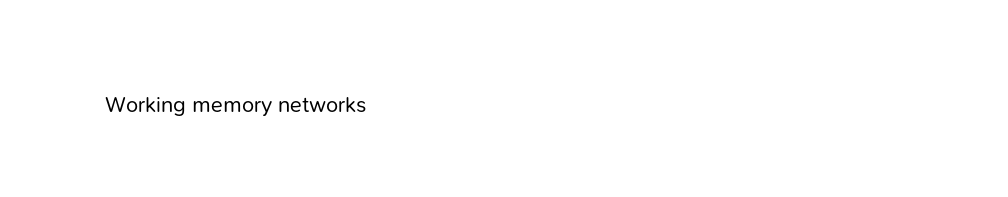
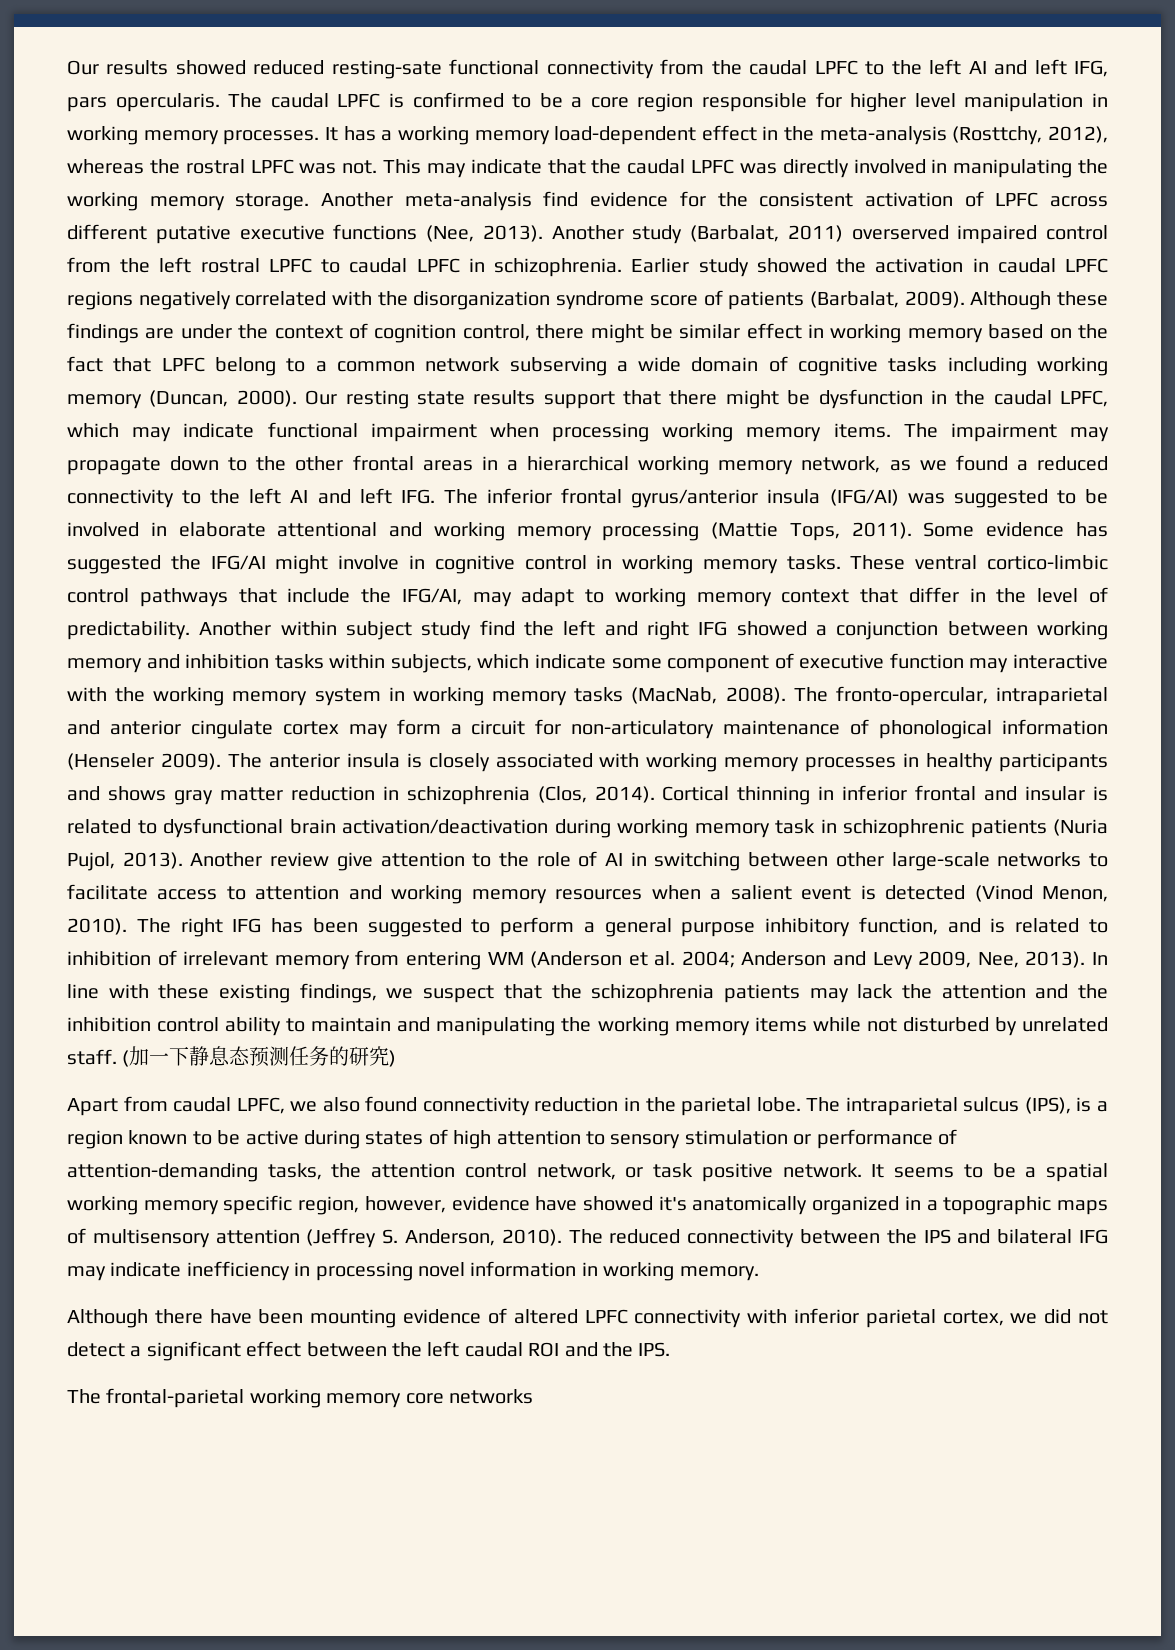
[105,96,272,117] Working memory -> [67,59,1109,79] [67,92,1108,112] [67,125,1108,145] [67,159,1109,178] [67,191,1109,211] [67,224,1108,244] [67,257,1109,277] [67,290,1109,310] [67,323,1109,343] [67,356,1108,376] [67,389,1108,409] [67,422,1109,442] [67,455,1108,475] [67,488,1108,508] [67,522,1108,541] [67,555,1109,574] [67,587,1108,607] [67,620,1109,640] [67,653,1108,673] [67,686,1108,706] [67,719,1108,739] [67,753,1108,772] [67,785,1108,805] [67,818,1108,838] [67,851,1109,871] [67,884,1108,904] [67,917,1108,937] [67,950,1109,970] [67,983,1108,1003] [67,1017,1109,1036] [67,1046,397,1067] [67,1096,1108,1116] [67,1129,957,1149] [67,1163,1109,1182] [67,1195,1108,1215] [67,1228,1108,1248] [67,1261,759,1281] [67,1308,1108,1328] [67,1341,671,1361] [67,1388,444,1408] Our results showed reduced resting-sate functional connectivity from the caudal LPFC to the left AI and left IFG, pars opercularis. The caudal LPFC is confirmed to be a core region responsible for higher level manipulation in working memory processes. It has a working memory load-dependent effect in the meta-analysis (Rosttchy, 2012), whereas the rostral LPFC was not. This may indicate that the caudal LPFC was directly involved in manipulating the working memory storage. Another meta-analysis find evidence for the consistent activation of LPFC across different putative executive functions (Nee, 2013). Another study (Barbalat, 2011) overserved impaired control from the left rostral LPFC to caudal LPFC in schizophrenia. Earlier study showed the activation in caudal LPFC regions negatively correlated with the disorganization syndrome score of patients (Barbalat, 2009). Although these findings are under the context of cognition control, there might be similar effect in working memory based on the fact that LPFC belong to a common network subserving a wide domain of cognitive tasks including working memory (Duncan, 2000). Our resting state results support that there might be dysfunction in the caudal LPFC, which may indicate functional impairment when processing working memory items. The impairment may propagate down to the other frontal areas in a hierarchical working memory network, as we found a reduced connectivity to the left AI and left IFG. The inferior frontal gyrus/anterior insula (IFG/AI) was suggested to be involved in elaborate attentional and working memory processing (Mattie Tops, 2011). Some evidence has suggested the IFG/AI might involve in cognitive control in working memory tasks. These ventral cortico-limbic control pathways that include the IFG/AI, may adapt to working memory context that differ in the level of predictability. Another within subject study find the left and right IFG showed a conjunction between working memory and inhibition tasks within subjects, which indicate some component of executive function may interactive with the working memory system in working memory tasks (MacNab, 2008). The fronto-opercular, intraparietal and anterior cingulate cortex may form a circuit for non-articulatory maintenance of phonological information (Henseler 2009). The anterior insula is closely associated with working memory processes in healthy participants and shows gray matter reduction in schizophrenia (Clos, 2014). Cortical thinning in inferior frontal and insular is related to dysfunctional brain activation/deactivation during working memory task in schizophrenic patients (Nuria Pujol, 2013). Another review give attention to the role of AI in switching between other large-scale networks to facilitate access to attention and working memory resources when a salient event is detected (Vinod Menon, 2010). The right IFG has been suggested to perform a general purpose inhibitory function, and is related to inhibition of irrelevant memory from entering WM (Anderson et al. 2004; Anderson and Levy 2009, Nee, 2013). In line with these existing findings, we suspect that the schizophrenia patients may lack the attention and the inhibition control ability to maintain and manipulating the working memory items while not disturbed by unrelated staff. (加一下静息态预测任务的研究) // Apart from caudal LPFC, we also found connectivity reduction in the parietal lobe. The intraparietal sulcus (IPS), is a region known to be active during states of high attention to sensory stimulation or performance of attention-demanding tasks, the attention control network, or task positive network. It seems to be a spatial working memory specific region, however, evidence have showed it's anatomically organized in a topographic maps of multisensory attention (Jeffrey S. Anderson, 2010). The reduced connectivity between the IPS and bilateral IFG may indicate inefficiency in processing novel information in working memory. // Although there have been mounting evidence of altered LPFC connectivity with inferior parietal cortex, we did not detect a significant effect between the left caudal ROI and the IPS. // The frontal-parietal working memory core

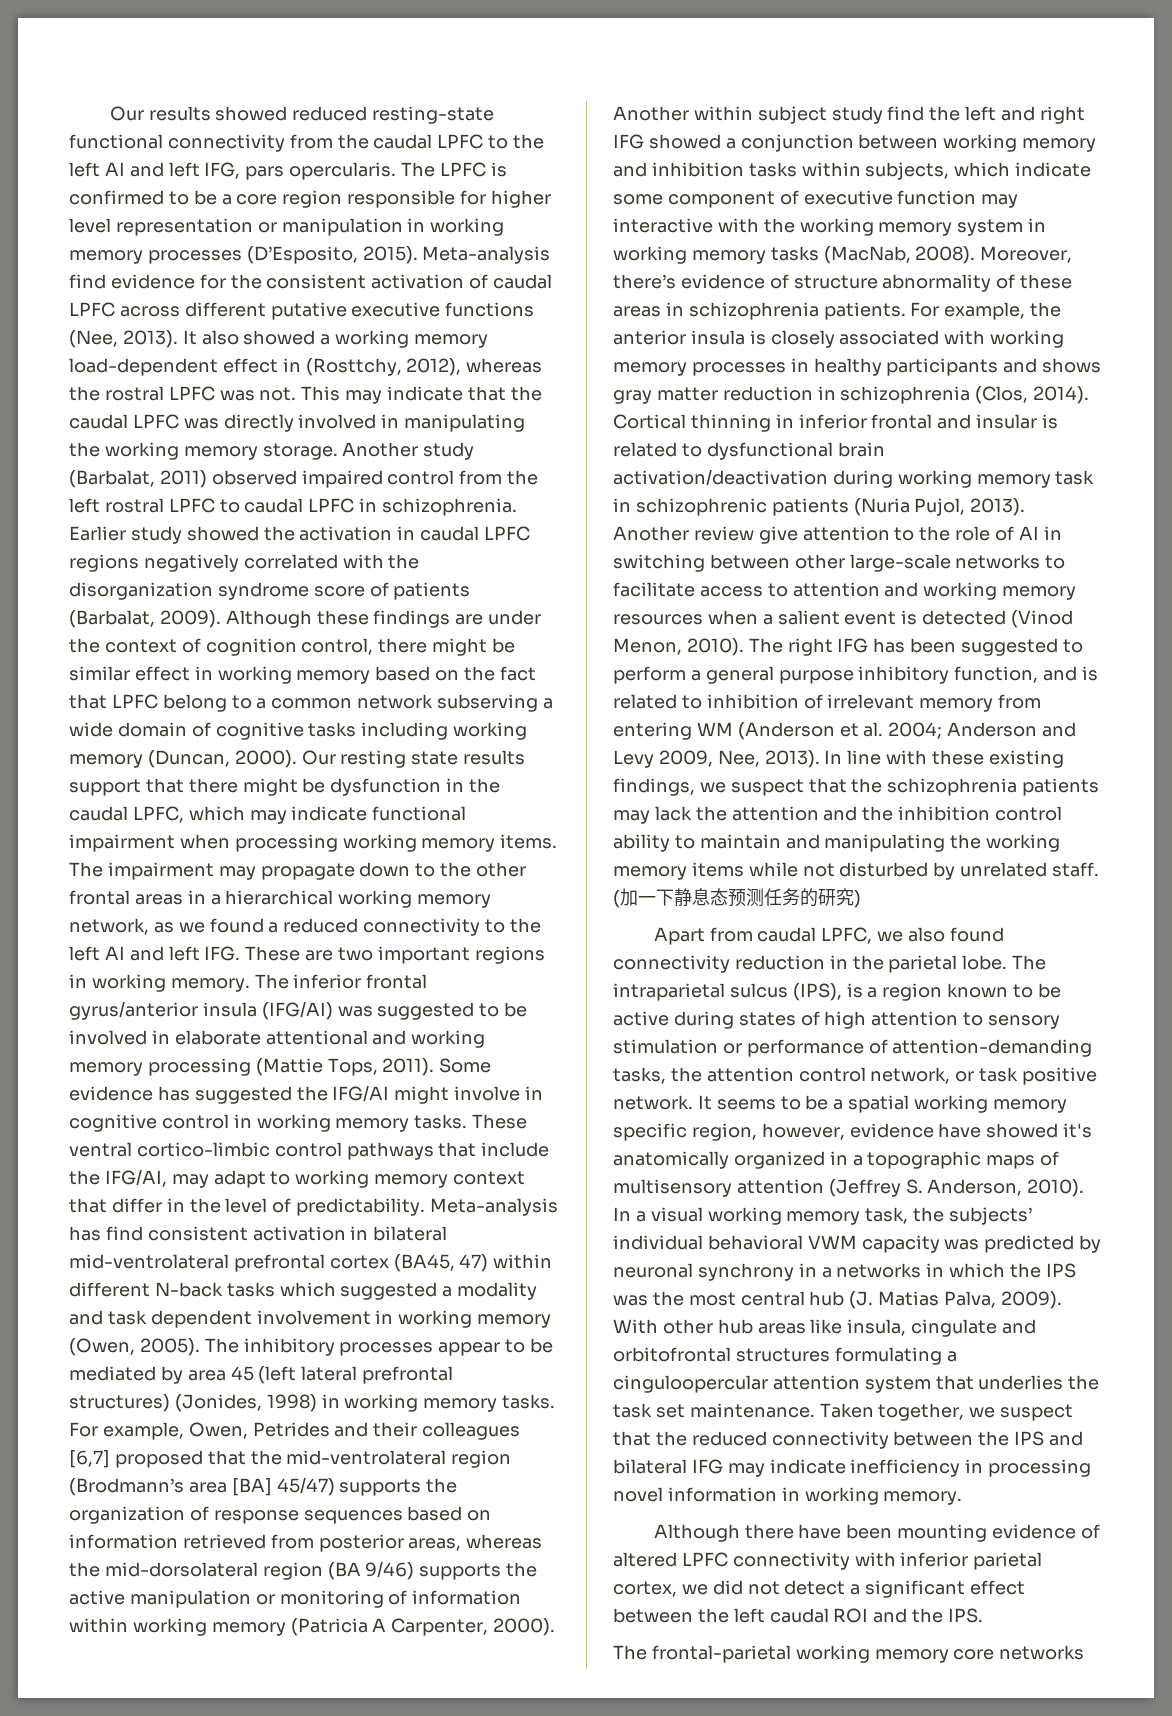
[331,60,442,79] resting-sate -> [372,106,495,124] resting-state
[270,93,329,108] caudal -> (436, 169) none
(956, 100) none -> [115,218,277,236] representation or
[223,126,376,145] processes. It has -> [147,246,551,264] [69,274,553,289] [69,302,535,320] [69,330,316,348] processes (D’Esposito, 2015). Meta-analysis find evidence for the consistent activation of caudal LPFC across different putative executive functions (Nee, 2013). It also showed
[784,126,947,145] the meta-analysis -> (301, 365) none
[404,191,1109,211] [67,224,624,244] meta-analysis find evidence for the consistent activation of LPFC across different putative executive functions (Nee, 2013). Another -> (419, 449) none
[851,225,949,240] overserved -> [211,470,297,485] observed
(435, 496) none -> [245,946,545,964] [69,974,250,992] These are two important regions in working memory.
(190, 630) none -> [430,1198,559,1216] [69,1226,448,1241] [69,1254,553,1272] [69,1282,538,1300] [69,1310,552,1328] [69,1338,554,1356] [69,1366,454,1384] [69,1394,556,1412] [69,1422,521,1440] [69,1450,512,1468] [69,1477,458,1496] [69,1506,492,1524] [69,1534,543,1552] [69,1561,538,1580] [69,1590,522,1608] [69,1618,556,1636] Meta-analysis has find consistent activation in bilateral mid-ventrolateral prefrontal cortex (BA45, 47) within different N-back tasks which suggested a modality and task dependent involvement in working memory (Owen, 2005). The inhibitory processes appear to be mediated by area 45 (left lateral prefrontal structures) (Jonides, 1998) in working memory tasks. For example, Owen, Petrides and their colleagues [6,7] proposed that the mid-ventrolateral region (Brodmann’s area [BA] 45/47) supports the organization of response sequences based on information retrieved from posterior areas, whereas the mid-dorsolateral region (BA 9/46) supports the active manipulation or monitoring of information within working memory (Patricia A Carpenter, 2000).
[793,686,1108,706] [67,719,1108,739] [67,753,262,770] The fronto-opercular, intraparietal and anterior cingulate cortex may form a circuit for non-articulatory maintenance of phonological information (Henseler 2009). The -> [980,246,1073,263] [613,274,1073,292] [613,302,1062,320] Moreover, there’s evidence of structure abnormality of these areas in schizophrenia patients. For example, the
[568,1229,603,1244] The -> [613,1207,1033,1225] [613,1235,1102,1253] [613,1263,1076,1281] [613,1291,1062,1309] [613,1319,1037,1337] [613,1347,957,1365] [613,1375,1100,1393] [613,1403,1074,1421] [613,1431,687,1446] In a visual working memory task, the subjects’ individual behavioral VWM capacity was predicted by neuronal synchrony in a networks in which the IPS was the most central hub (J. Matias Palva, 2009). With other hub areas like insula, cingulate and orbitofrontal structures formulating a cinguloopercular attention system that underlies the task set maintenance. Taken together, we suspect that the

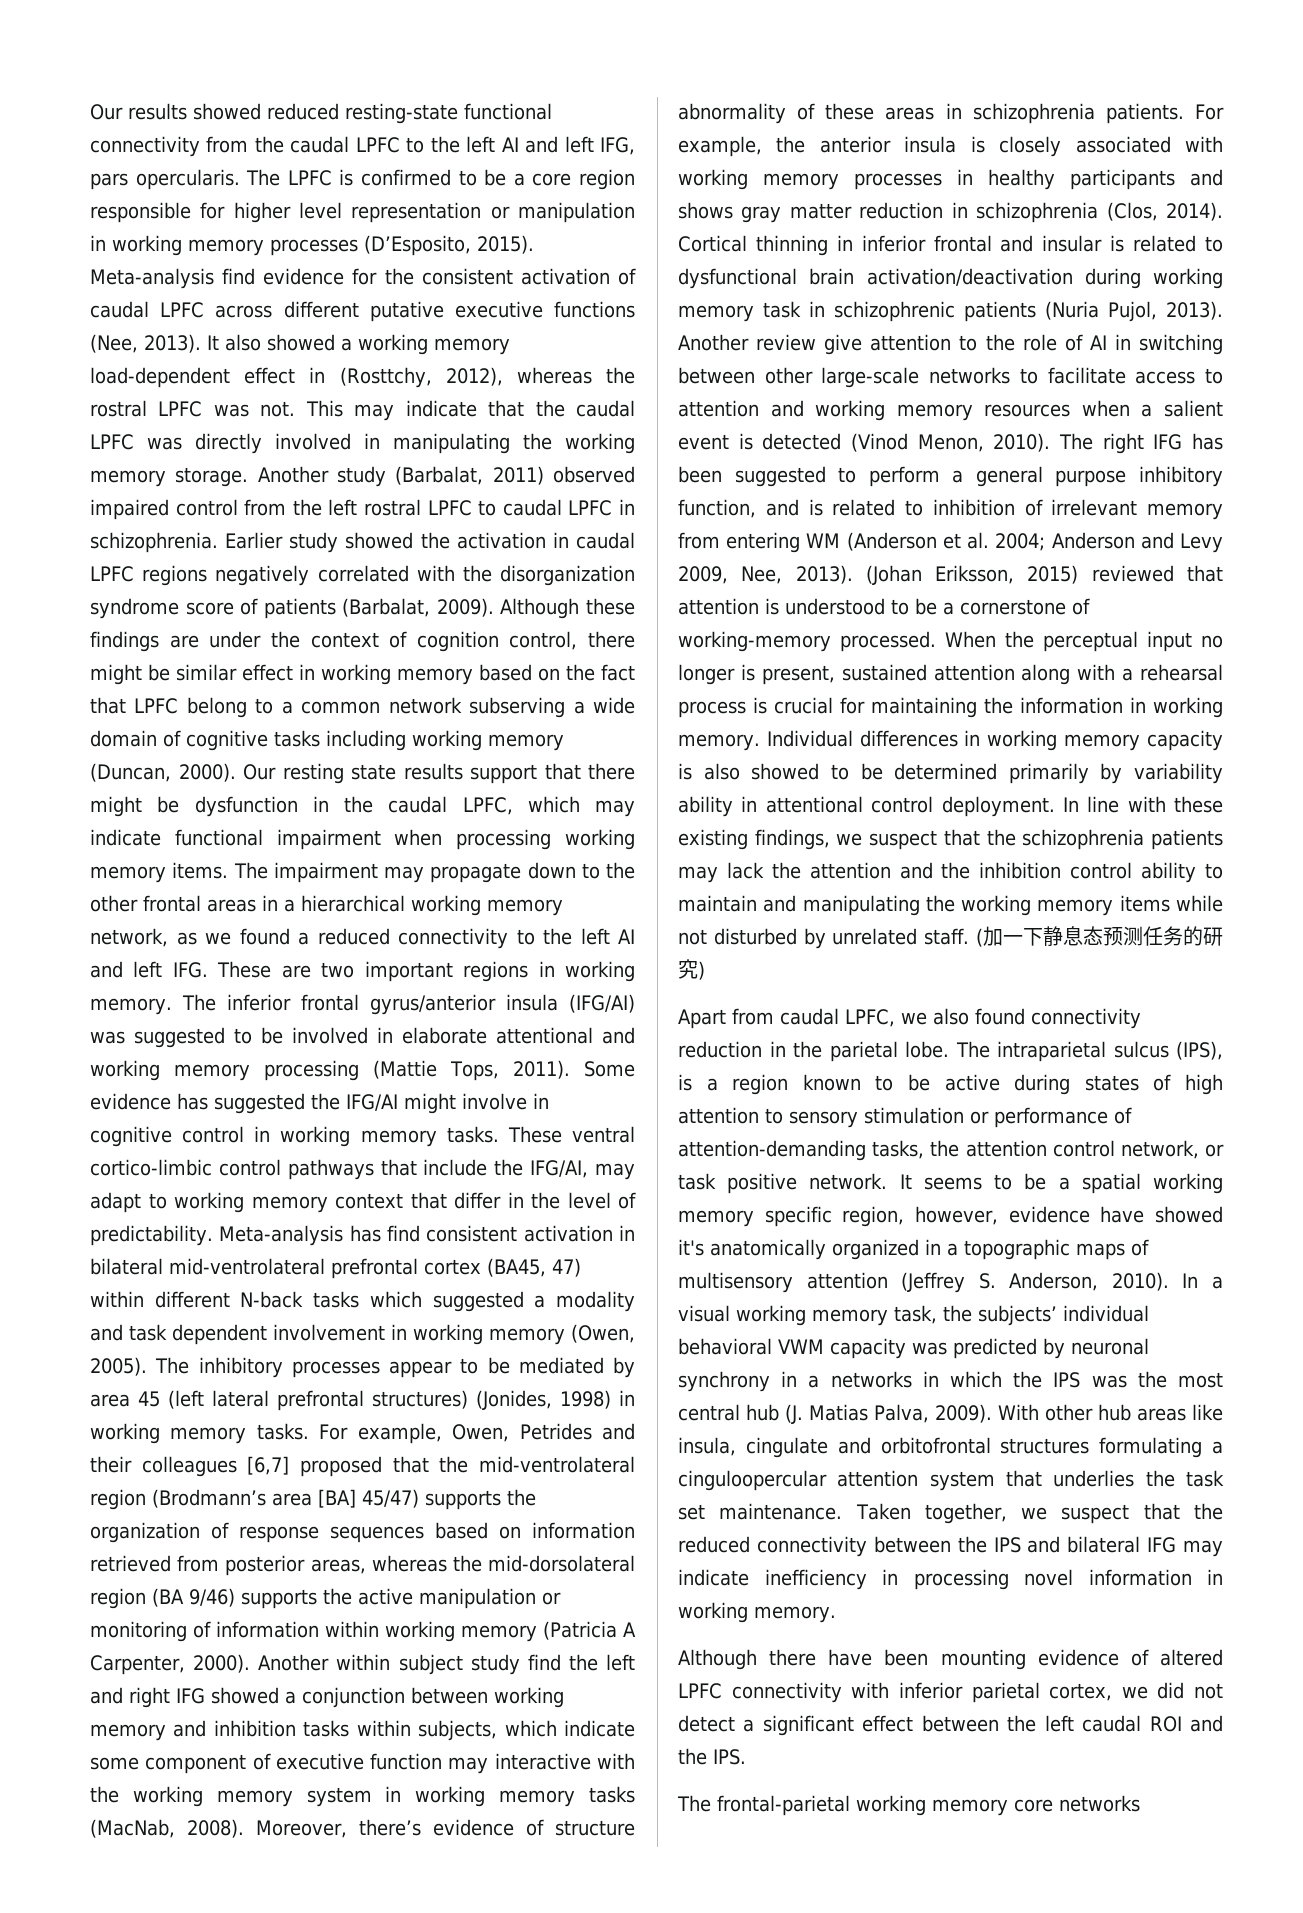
(820, 759) none -> [865,565,1223,585] [678,598,1090,615] [678,631,1223,652] [678,664,1223,685] [678,697,1223,718] [678,730,1223,751] [678,763,1223,784] [678,796,1055,817] (Johan Eriksson, 2015) reviewed that attention is understood to be a cornerstone of working-memory processed. When the perceptual input no longer is present, sustained attention along with a rehearsal process is crucial for maintaining the information in working memory. Individual differences in working memory capacity is also showed to be determined primarily by variability ability in attentional control deployment.

